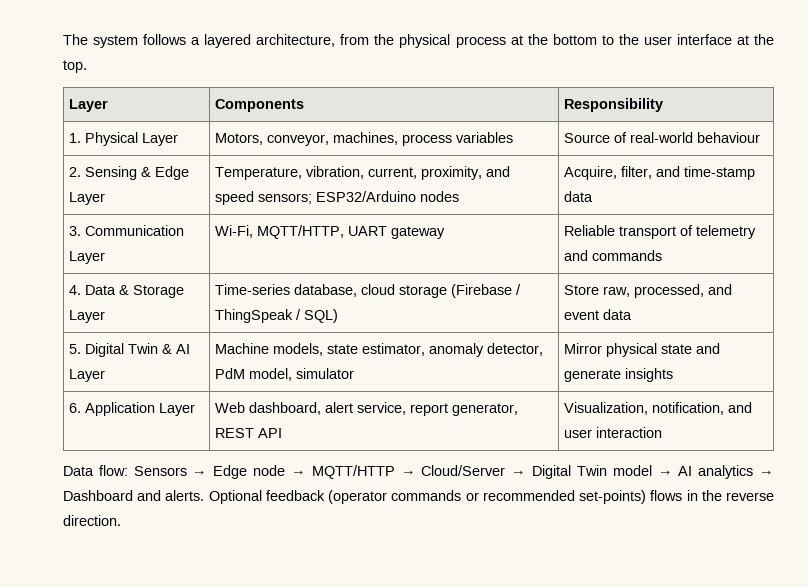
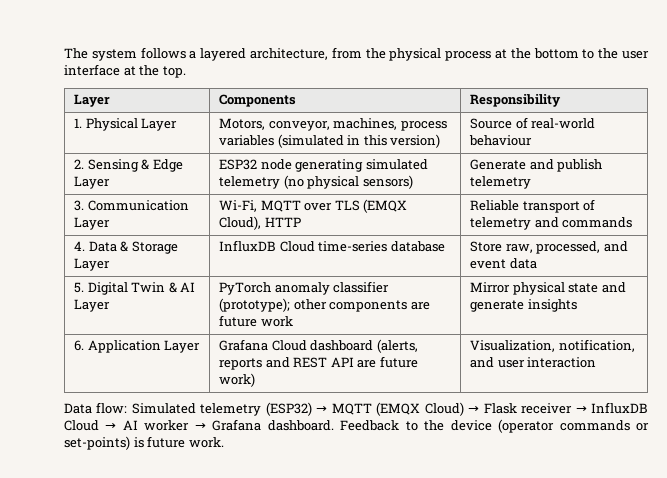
(514, 137) none -> [277,134,441,148] (simulated in this version)
[215,166,511,180] [215,191,460,205] [564,166,756,180] [564,191,594,202] [69,225,185,236] [69,251,106,264] [215,225,446,239] Temperature, vibration, current, proximity, and speed sensors; ESP32/Arduino nodes | Acquire, filter, and time-stamp data // 3. Communication Layer | Wi-Fi, MQTT/HTTP, UART gateway -> [219,159,428,172] [219,175,413,189] [470,159,603,172] [470,176,532,189] [74,200,189,211] [74,217,111,230] [219,199,408,213] [219,216,301,230] ESP32 node generating simulated telemetry (no physical sensors) | Generate and publish telemetry // 3. Communication Layer | Wi-Fi, MQTT over TLS (EMQX Cloud), HTTP
[215,284,522,298] [215,309,339,323] Time-series database, cloud storage (Firebase / ThingSpeak / SQL) -> [219,240,445,252] InfluxDB Cloud time-series database
[215,343,544,357] [215,368,355,381] Machine models, state estimator, anomaly detector, PdM model, simulator -> [219,281,390,295] [219,298,430,312] [219,315,293,327] PyTorch anomaly classifier (prototype); other components are future work
[215,402,519,416] Web dashboard, alert service, report generator, -> [219,339,418,353] [219,357,290,370] Grafana Cloud dashboard (alerts, reports and
(283, 433) none -> [357,356,418,368] [219,373,256,387] are future work)
[133,465,775,479] [63,490,775,504] [63,515,121,526] Sensors → Edge node → MQTT/HTTP → Cloud/Server → Digital Twin model → AI analytics → Dashboard and alerts. Optional feedback (operator commands or recommended set-points) flows in the reverse direction. -> [131,402,648,416] [64,419,649,433] [64,436,224,450] Simulated telemetry (ESP32) → MQTT (EMQX Cloud) → Flask receiver → InfluxDB Cloud → AI worker → Grafana dashboard. Feedback to the device (operator commands or set-points) is future work.

